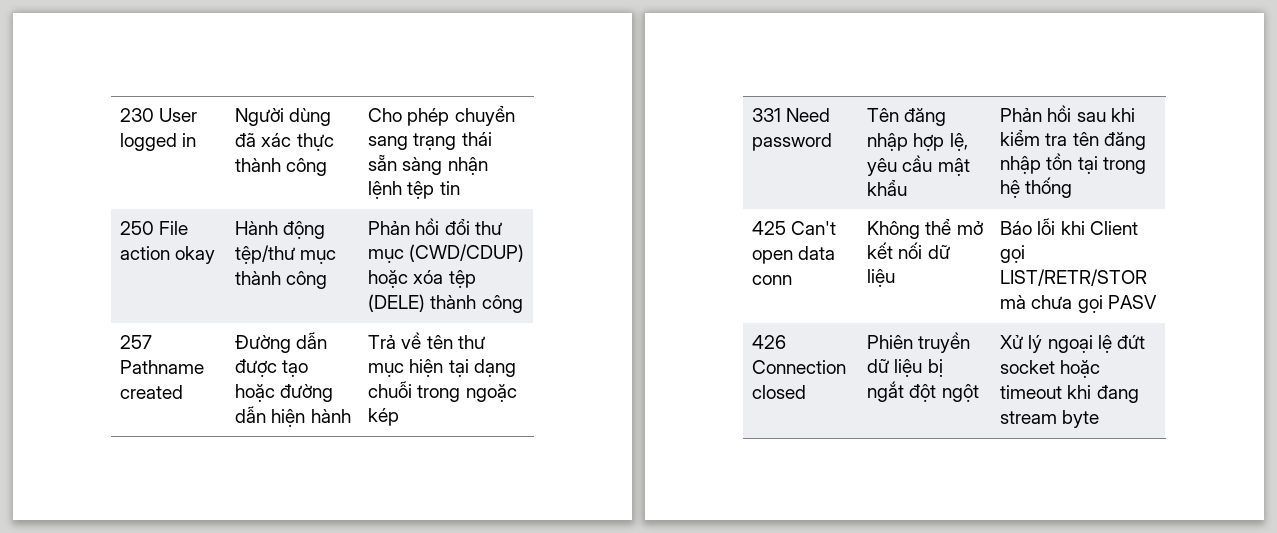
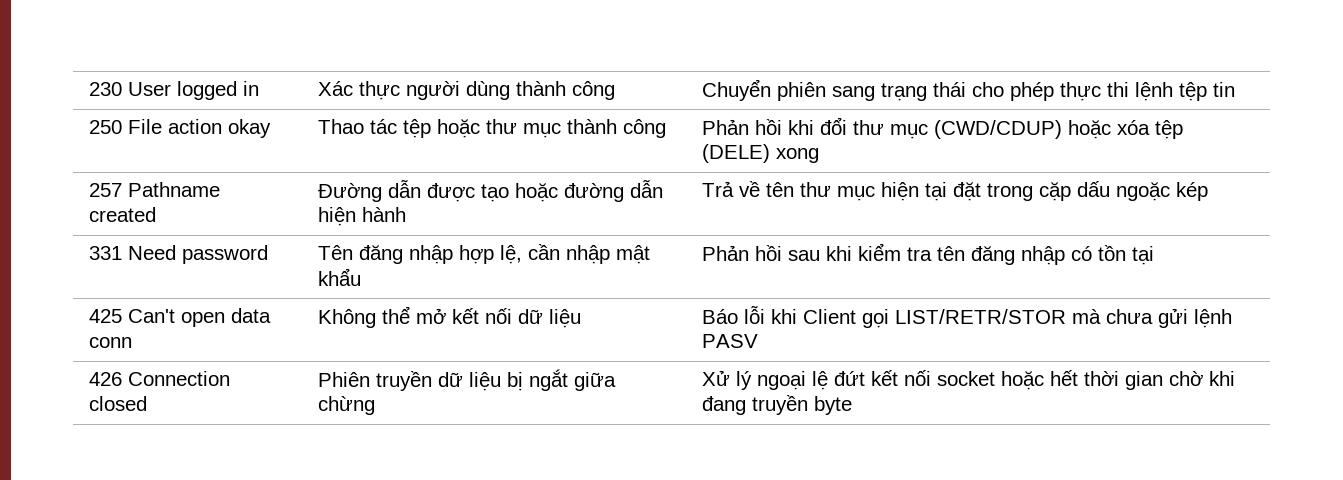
[235,108,332,126] [235,133,334,151] [235,158,328,176] [368,105,515,126] [368,132,492,150] [368,154,488,175] Người dùng đã xác thực thành công | Cho phép chuyển sang trạng thái sẵn sàng nhận -> [318,81,616,100] [702,79,1130,101] Xác thực người dùng thành công | Chuyển phiên sang trạng thái cho phép thực thi
[235,221,326,239] [235,245,296,264] Hành động tệp/thư -> [318,119,518,138] Thao tác tệp hoặc thư
(440, 226) none -> [788,120,815,135] khi
[430,295,523,313] thành công -> [776,148,820,163] xong
[473,359,516,377] [368,381,461,402] dạng chuỗi trong -> [953,181,1111,201] đặt trong cặp dấu
[867,155,933,176] yêu cầu -> [528,244,611,264] cần nhập
(1042, 165) none -> [1071,246,1093,261] có
[1102,157,1146,174] [1000,177,1073,198] trong hệ thống -> (1155, 255) none
[1077,295,1103,313] gọi -> [1158,308,1233,328] gửi lệnh
[909,384,979,402] đột ngột -> [574,372,617,391] [318,396,376,415] giữa chừng
[1000,360,1101,378] [1000,385,1063,399] socket hoặc timeout -> [871,370,1204,390] kết nối socket hoặc hết thời gian chờ
[1000,411,1058,424] stream -> [752,395,809,415] truyền

